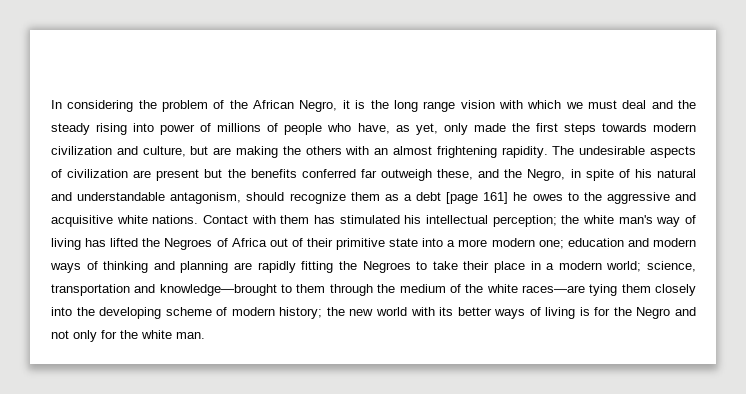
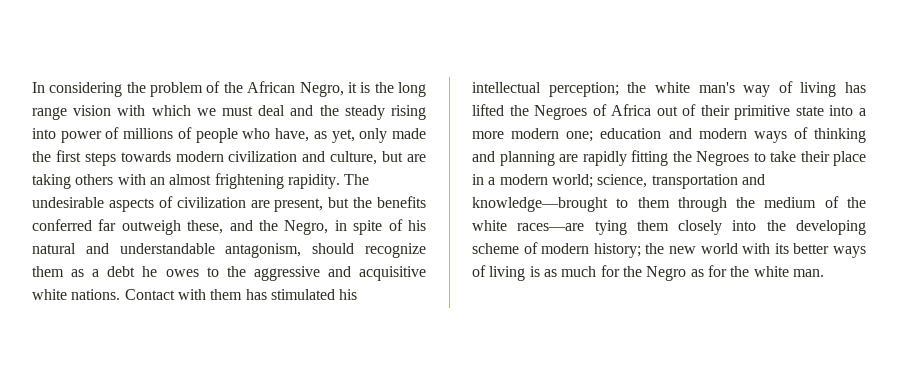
[236,146,301,158] making the -> [32,174,71,189] taking
[156,169,200,181] present -> [274,198,324,212] present,
[446,192,509,204] [page 161] -> (136, 271) none
(590, 311) none -> [543,266,597,277] as much
[674,307,696,316] [51,330,97,342] and not only -> [690,269,704,277] as

